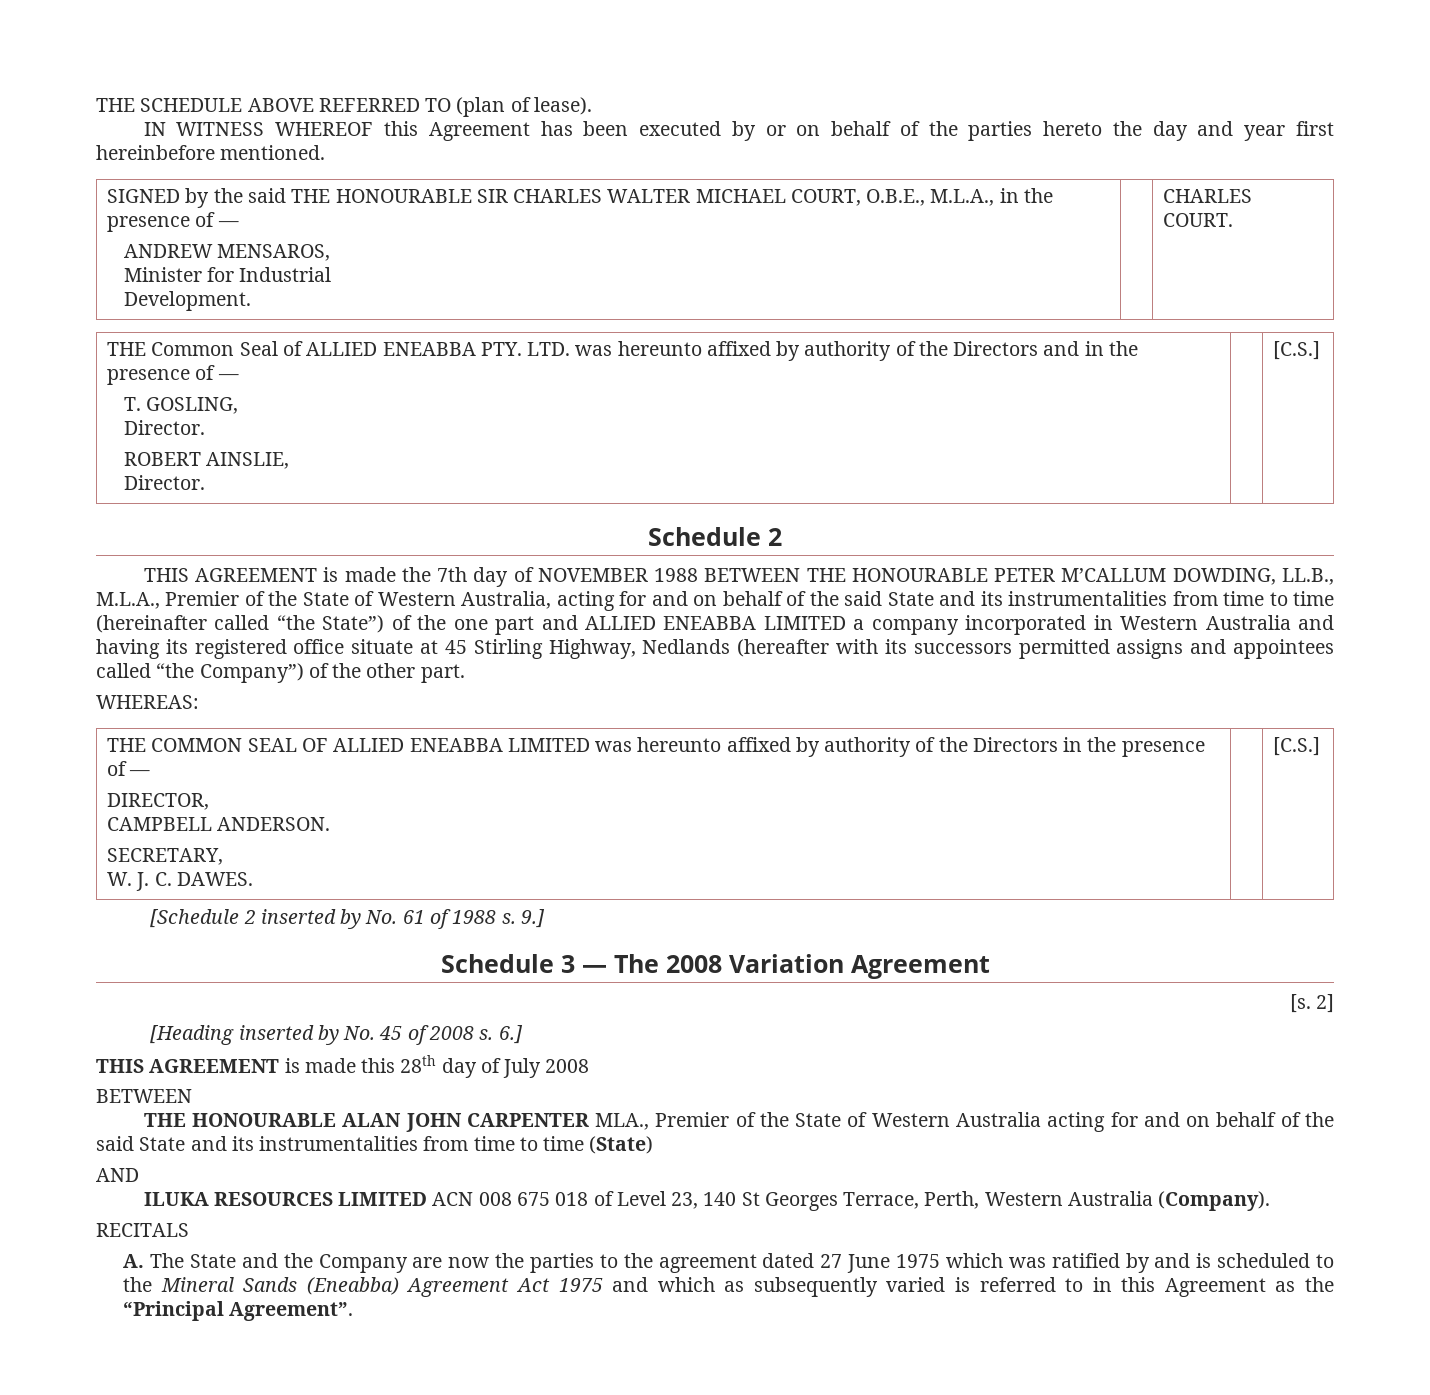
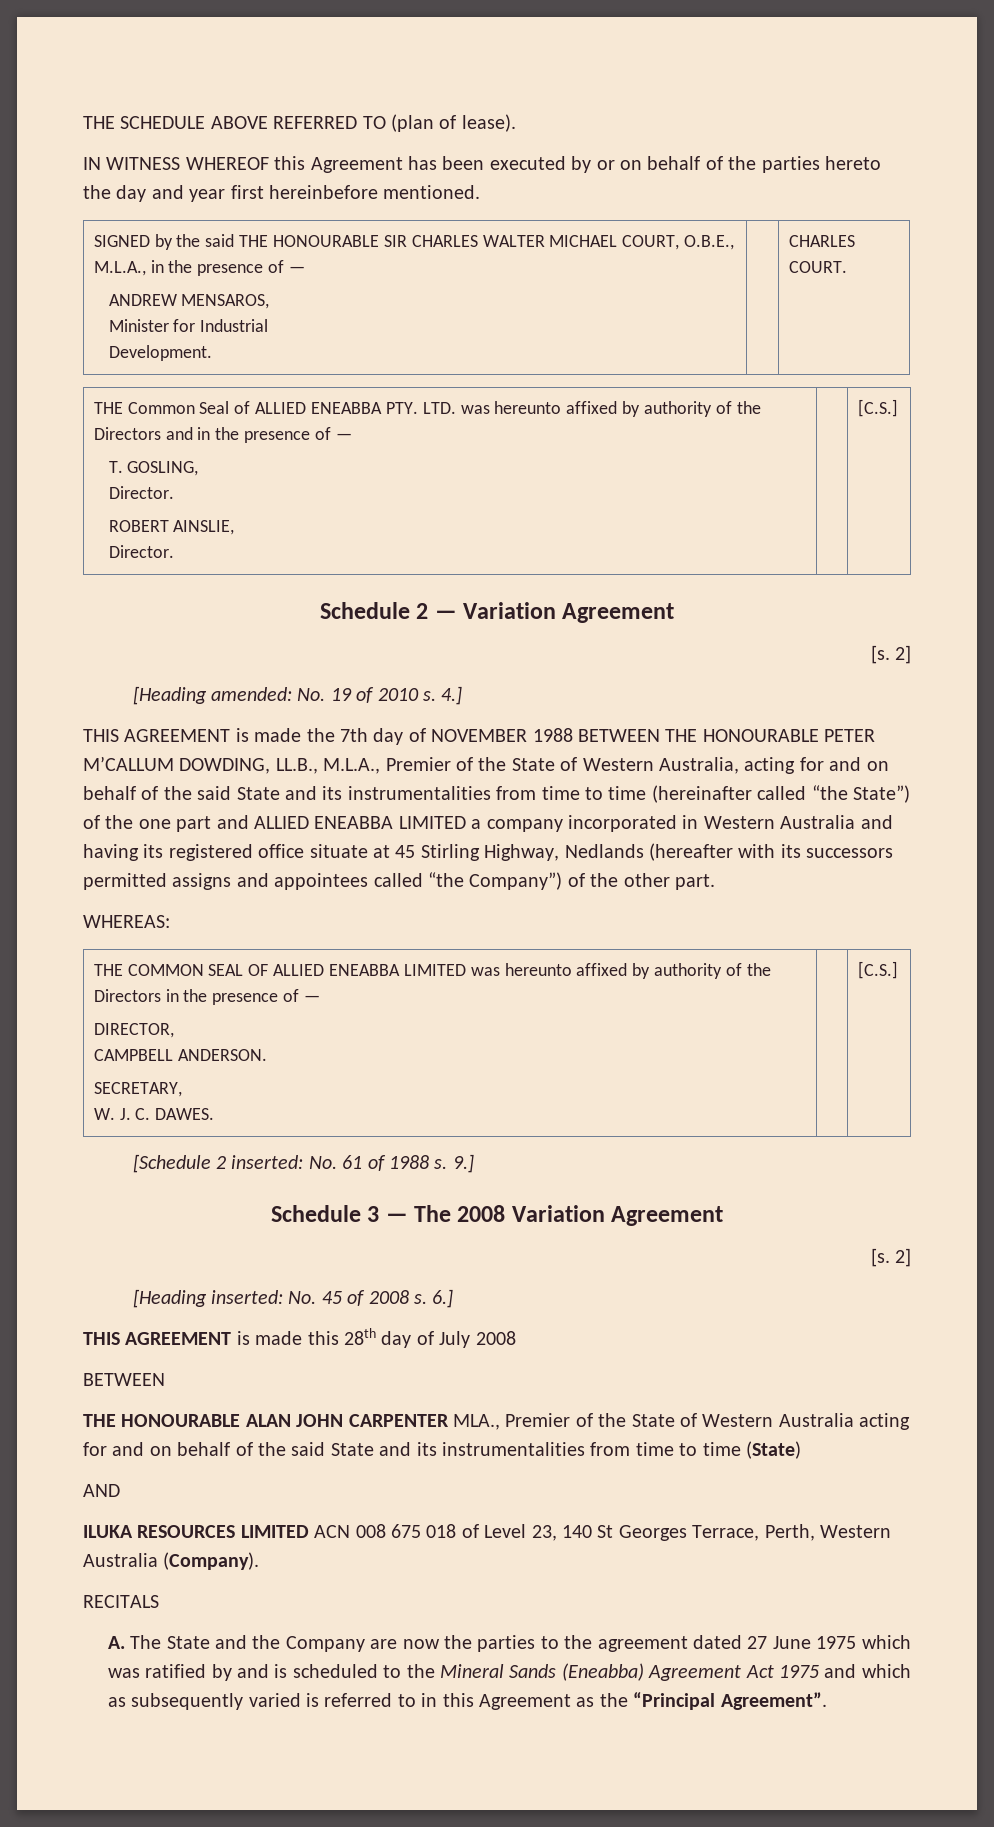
(782, 537) none -> [434,602,675,623] [870,645,911,664] [132,686,463,705] — Variation Agreement // [s. 2] // [Heading amended: No. 19 of 2010 s. 4.]
[260,909,362,929] inserted by -> [231,1155,304,1169] inserted:
[238,1025,339,1045] inserted by -> [210,1290,283,1304] inserted:

